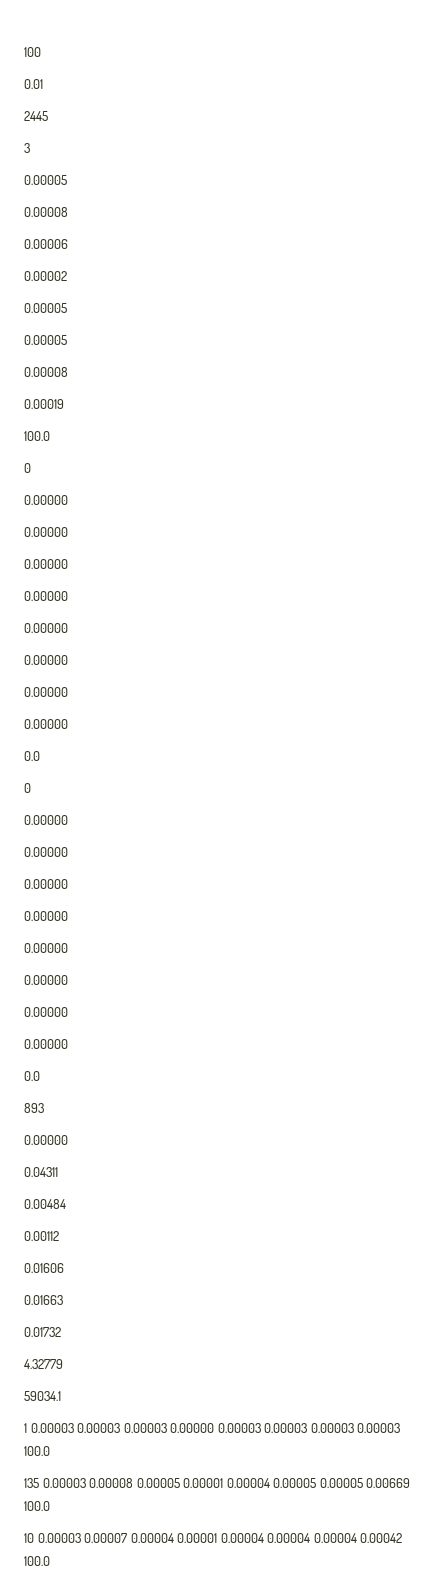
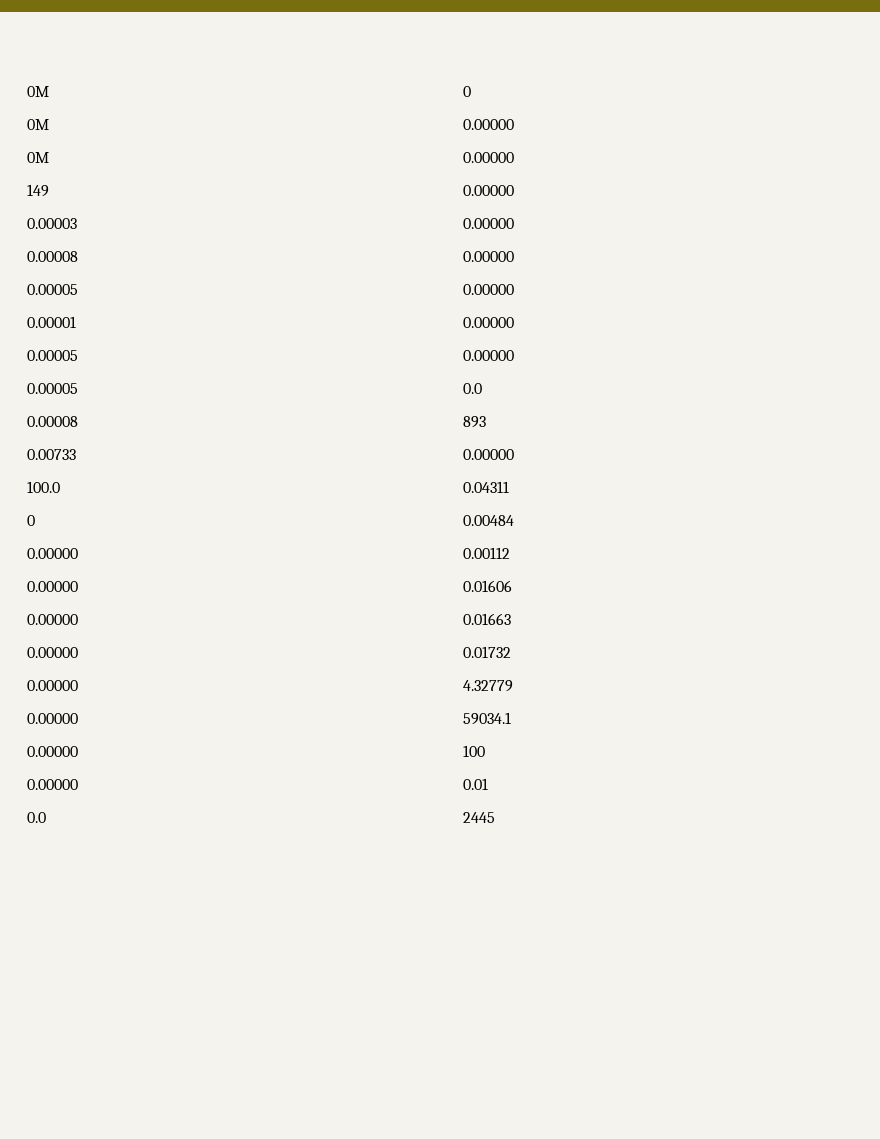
[24,47,41,57] [24,79,43,89] [24,111,48,121] [24,143,30,153] [24,175,67,185] [24,207,68,217] [24,239,68,249] [24,271,67,281] 100 // 0.01 // 2445 // 3 // 0.00005 // 0.00008 // 0.00006 // 0.00002 -> [27,86,49,97] [27,119,49,130] [27,152,49,163] [27,184,49,197] [27,218,77,229] [27,251,78,262] [27,284,78,295] [27,316,76,328] 0M // 0M // 0M // 149 // 0.00003 // 0.00008 // 0.00005 // 0.00001
[24,399,64,409] 0.00019 -> [27,449,76,460] 0.00733
[24,1423,401,1433] [24,1446,50,1456] [24,1478,411,1488] [24,1501,50,1511] [24,1533,403,1543] [24,1556,50,1566] 1 0.00003 0.00003 0.00003 0.00000 0.00003 0.00003 0.00003 0.00003 100.0 // 135 0.00003 0.00008 0.00005 0.00001 0.00004 0.00005 0.00005 0.00669 100.0 // 10 0.00003 0.00007 0.00004 0.00001 0.00004 0.00004 0.00004 0.00042 100.0 -> [463,745,485,757] [463,778,488,790] [463,812,495,823] 100 // 0.01 // 2445

